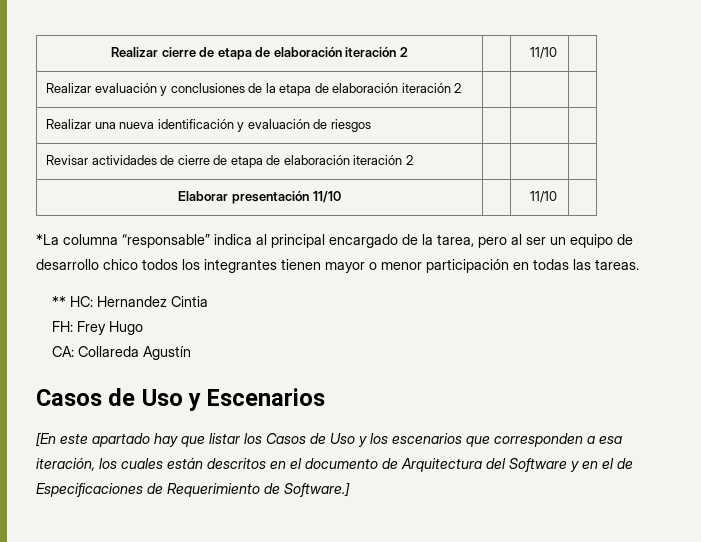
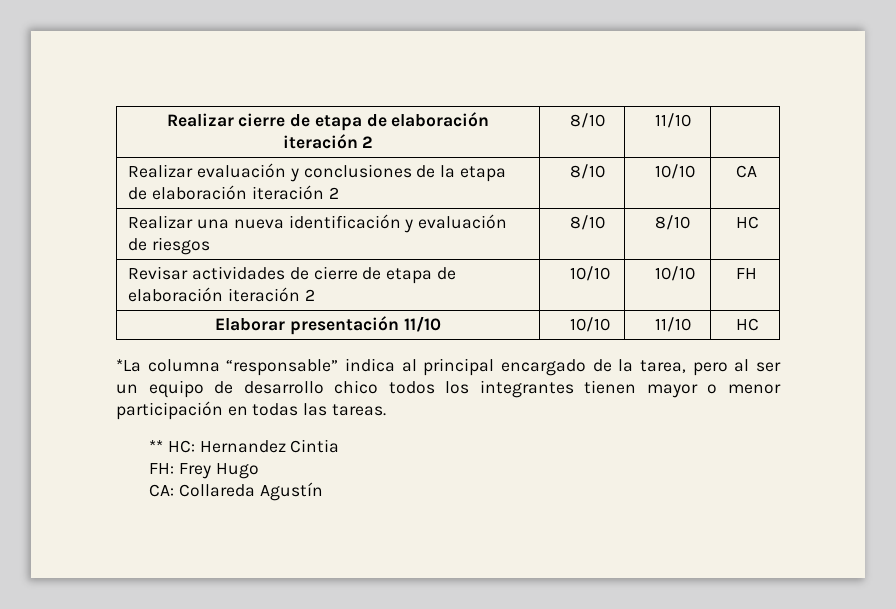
(408, 52) none -> [569,113,605,128] 8/10
(462, 88) | | -> [569,164,605,179] [655,164,696,179] [735,165,757,178] 8/10 | 10/10 | CA
(371, 125) | | -> [569,215,605,230] [655,215,691,230] [735,216,759,229] 8/10 | 8/10 | HC
(413, 160) | | -> [569,266,610,281] [655,266,696,281] [735,268,757,279] 10/10 | 10/10 | FH
[529,191,557,203] | 11/10 | -> [569,317,610,332] [655,317,692,332] [735,318,759,331] 10/10 | 11/10 | HC
[36,388,326,411] [36,432,622,447] [36,457,633,472] [36,482,350,497] // Casos de Uso y Escenarios // [En este apartado hay que listar los Casos de Uso y los escenarios que corresponden a esa iteración, los cuales están descritos en el documento de Arquitectura del Software y en el de Especificaciones de Requerimiento de Software.] -> (323, 491) none

